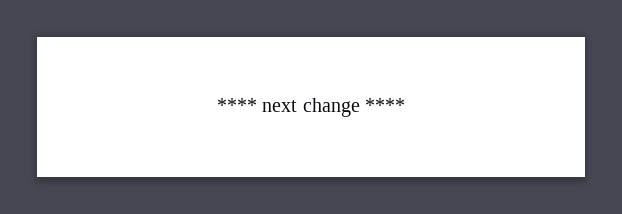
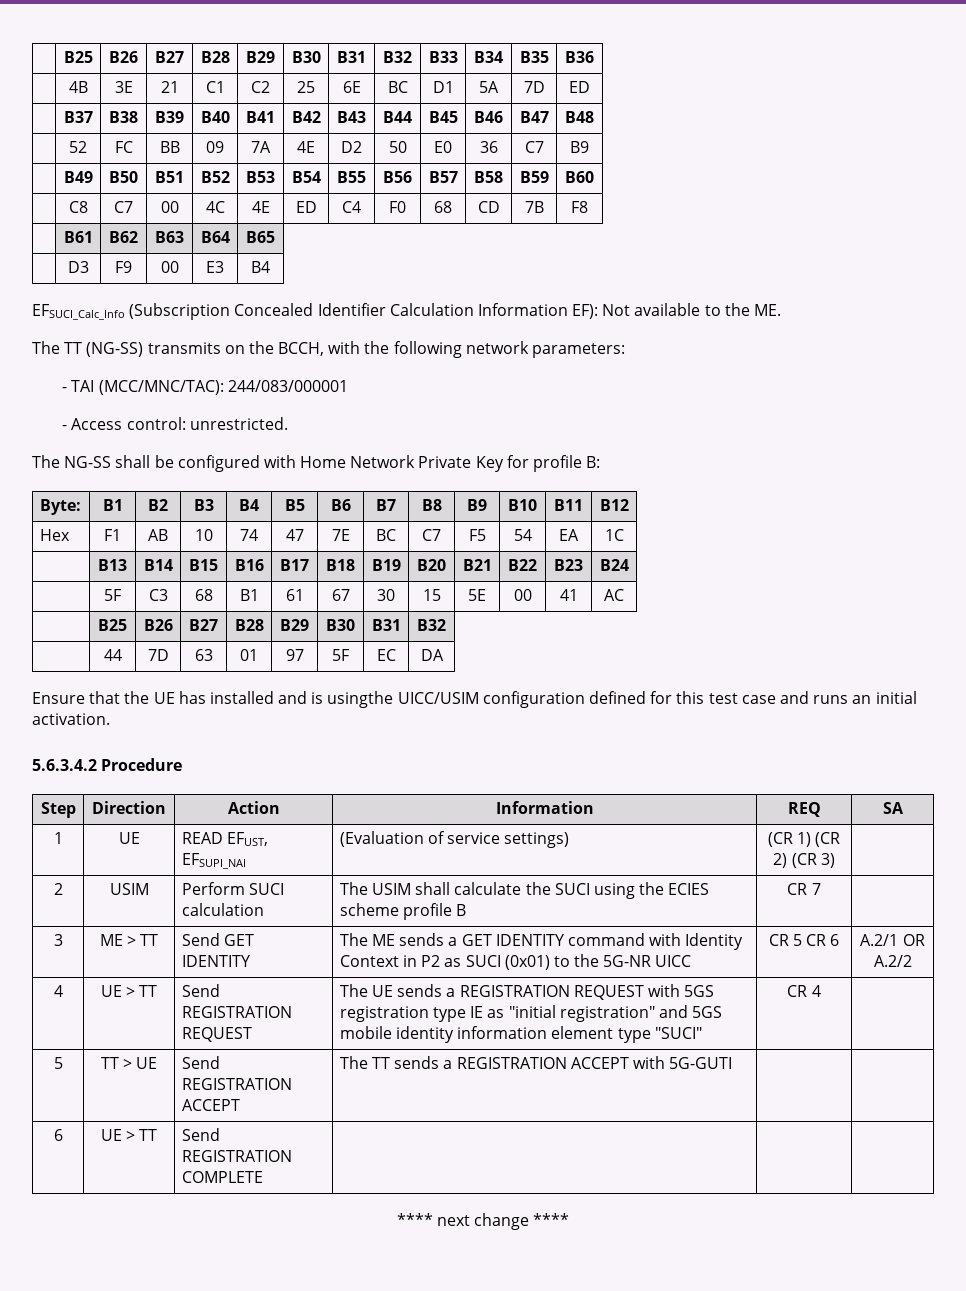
(216, 105) none -> [63,51,93,63] [109,51,138,63] [155,51,184,63] [200,51,230,63] [246,51,275,63] [291,51,321,63] [337,51,366,63] [383,51,412,63] [428,51,458,63] [474,51,503,63] [519,51,549,63] [565,51,594,63] [68,81,88,93] [114,81,133,93] [160,81,179,93] [205,81,225,93] [251,81,270,93] [297,81,315,93] [342,81,361,93] [387,81,408,93] [432,81,454,93] [479,81,499,93] [523,81,545,93] [569,81,590,93] [63,111,93,123] [109,111,138,123] [155,111,184,123] [200,111,230,123] [246,111,275,123] [291,111,321,123] [337,111,366,123] [383,111,412,123] [428,111,458,123] [474,111,503,123] [519,111,549,123] [565,111,594,123] [69,141,87,153] [114,141,133,153] [159,141,180,153] [206,141,224,153] [251,141,271,153] [297,141,315,153] [341,141,362,153] [388,141,407,153] [434,141,452,153] [479,141,498,153] [524,141,544,153] [570,141,589,153] [63,171,93,183] [109,171,138,183] [155,171,184,183] [200,171,230,183] [246,171,275,183] [291,171,321,183] [337,171,366,183] [383,171,412,183] [428,171,458,183] [474,171,503,183] [519,171,549,183] [565,171,594,183] [68,201,88,213] [114,201,133,213] [160,201,179,213] [205,201,225,213] [251,201,270,213] [295,201,317,213] [342,201,361,213] [389,201,406,213] [434,201,452,213] [477,201,500,213] [524,201,544,213] [571,201,588,213] [63,231,93,243] [109,231,138,243] [155,231,184,243] [200,231,230,243] [246,231,275,243] [67,261,89,273] [115,261,132,273] [160,261,179,273] [206,261,224,273] [251,261,270,273] [32,303,782,320] [32,341,626,358] [62,380,348,395] [62,417,288,430] [32,455,601,472] [39,499,81,515] [102,499,123,511] [148,499,168,511] [193,499,214,511] [239,499,259,511] [284,499,305,511] [330,499,351,511] [376,499,396,511] [421,499,442,511] [467,499,487,511] [508,499,537,511] [554,499,583,511] [599,499,629,511] [39,529,70,541] [104,529,121,541] [148,529,168,541] [194,529,213,541] [240,529,258,541] [285,529,304,541] [331,529,350,541] [376,529,396,541] [422,529,441,541] [468,529,486,541] [513,529,532,541] [559,529,579,541] [604,529,624,541] [98,559,127,571] [143,559,173,571] [189,559,218,571] [234,559,264,571] [280,559,309,571] [326,559,355,571] [371,559,401,571] [417,559,446,571] [462,559,492,571] [508,559,537,571] [554,559,583,571] [599,559,629,571] [104,589,121,601] [148,589,168,601] [194,589,213,601] [239,589,259,601] [285,589,304,601] [331,589,350,601] [377,589,395,601] [422,589,441,601] [468,589,486,601] [513,589,532,601] [559,589,578,601] [604,589,624,601] [98,619,127,631] [143,619,173,631] [189,619,218,631] [234,619,264,631] [280,619,309,631] [326,619,355,631] [371,619,401,631] [417,619,446,631] [103,649,122,661] [147,649,169,661] [194,649,213,661] [240,649,258,661] [285,649,304,661] [332,649,349,661] [376,649,396,661] [420,649,444,661] [32,691,917,708] [32,713,110,725] [32,758,183,771] [40,802,76,818] [92,801,166,814] [227,801,280,814] [495,801,594,814] [787,802,821,817] [882,802,904,814] [53,832,63,844] [118,832,140,844] [181,832,268,846] [181,853,246,869] [339,831,570,848] [767,832,841,847] [773,853,835,868] [53,883,63,895] [109,883,149,895] [181,882,284,895] [181,903,264,916] [339,882,710,899] [339,903,467,920] [787,883,821,895] [53,934,63,946] [99,934,159,946] [181,933,254,946] [181,955,250,967] [339,933,744,950] [339,954,692,970] [768,934,840,946] [860,934,925,946] [873,955,912,967] [53,985,63,997] [100,985,158,997] [181,984,220,997] [181,1006,292,1018] [181,1027,252,1042] [339,984,715,1000] [339,1005,723,1022] [339,1026,702,1043] [787,985,821,997] [53,1057,63,1069] [100,1057,158,1069] [181,1056,220,1069] [181,1078,292,1090] [181,1099,240,1111] [339,1056,733,1069] [53,1129,63,1141] [100,1129,158,1141] [181,1128,220,1141] [181,1150,292,1162] [181,1171,263,1183] | B25 | B26 | B27 | B28 | B29 | B30 | B31 | B32 | B33 | B34 | B35 | B36 // | 4B | 3E | 21 | C1 | C2 | 25 | 6E | BC | D1 | 5A | 7D | ED // | B37 | B38 | B39 | B40 | B41 | B42 | B43 | B44 | B45 | B46 | B47 | B48 // | 52 | FC | BB | 09 | 7A | 4E | D2 | 50 | E0 | 36 | C7 | B9 // | B49 | B50 | B51 | B52 | B53 | B54 | B55 | B56 | B57 | B58 | B59 | B60 // | C8 | C7 | 00 | 4C | 4E | ED | C4 | F0 | 68 | CD | 7B | F8 // | B61 | B62 | B63 | B64 | B65 // | D3 | F9 | 00 | E3 | B4 // EFSUCI_Calc_Info (Subscription Concealed Identifier Calculation Information EF): Not available to the ME. // The TT (NG-SS) transmits on the BCCH, with the following network parameters: // - TAI (MCC/MNC/TAC): 244/083/000001 // - Access control: unrestricted. // The NG-SS shall be configured with Home Network Private Key for profile B: // Byte: | B1 | B2 | B3 | B4 | B5 | B6 | B7 | B8 | B9 | B10 | B11 | B12 // Hex | F1 | AB | 10 | 74 | 47 | 7E | BC | C7 | F5 | 54 | EA | 1C // | B13 | B14 | B15 | B16 | B17 | B18 | B19 | B20 | B21 | B22 | B23 | B24 // | 5F | C3 | 68 | B1 | 61 | 67 | 30 | 15 | 5E | 00 | 41 | AC // | B25 | B26 | B27 | B28 | B29 | B30 | B31 | B32 // | 44 | 7D | 63 | 01 | 97 | 5F | EC | DA // Ensure that the UE has installed and is usingthe UICC/USIM configuration defined for this test case and runs an initial activation. // 5.6.3.4.2 Procedure // Step | Direction | Action | Information | REQ | SA // 1 | UE | READ EFUST, EFSUPI_NAI | (Evaluation of service settings) | (CR 1) (CR 2) (CR 3) | // 2 | USIM | Perform SUCI calculation | The USIM shall calculate the SUCI using the ECIES scheme profile B | CR 7 | // 3 | ME > TT | Send GET IDENTITY | The ME sends a GET IDENTITY command with Identity Context in P2 as SUCI (0x01) to the 5G-NR UICC | CR 5 CR 6 | A.2/1 OR A.2/2 // 4 | UE > TT | Send REGISTRATION REQUEST | The UE sends a REGISTRATION REQUEST with 5GS registration type IE as "initial registration" and 5GS mobile identity information element type "SUCI" | CR 4 | // 5 | TT > UE | Send REGISTRATION ACCEPT | The TT sends a REGISTRATION ACCEPT with 5G-GUTI | | // 6 | UE > TT | Send REGISTRATION COMPLETE | | | //

